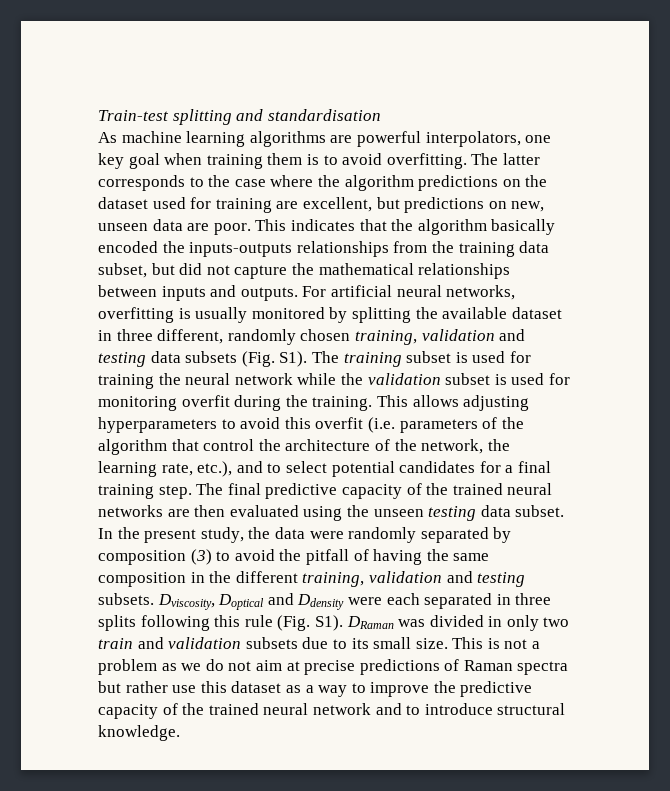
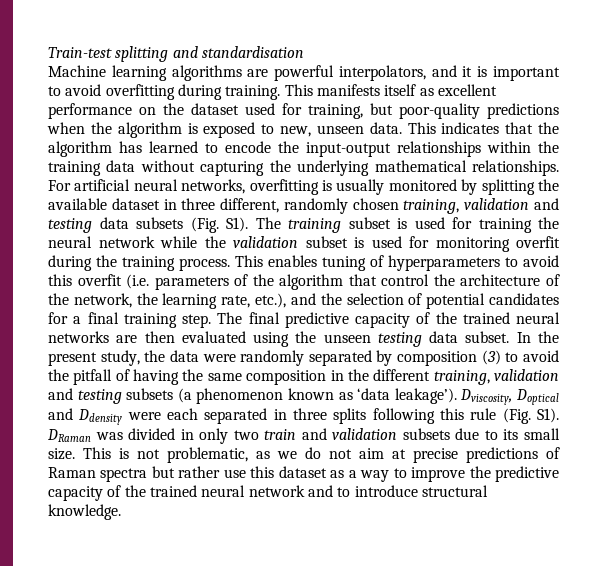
[98,131,182,143] As machine -> [48,65,106,77] Machine
[525,135,552,143] [98,153,540,169] [98,175,499,191] one key goal when training them is to avoid overfitting. The latter corresponds to the case where the algorithm predictions -> [431,65,560,81] [48,84,497,100] [48,103,132,119] and it is important to avoid overfitting during training. This manifests itself as excellent performance
[215,197,545,213] [98,219,251,235] training are excellent, but predictions on new, unseen data are poor. -> [308,103,559,119] [47,122,402,138] training, but poor-quality predictions when the algorithm is exposed to new, unseen data.
[491,219,556,235] [98,241,550,257] [98,263,511,279] [98,285,298,301] basically encoded the inputs-outputs relationships from the training data subset, but did not capture the mathematical relationships between inputs and outputs. -> [119,141,559,157] [48,160,560,176] has learned to encode the input-output relationships within the training data without capturing the underlying mathematical relationships.
[312,395,530,411] training. This allows adjusting -> [122,255,384,271] training process. This enables tuning of
[267,461,327,473] to select -> [320,293,423,305] the selection of
[98,593,154,605] subsets. -> [126,388,457,404] subsets (a phenomenon known as ‘data leakage’).
[532,641,541,649] [98,659,157,675] a problem -> [167,447,248,463] problematic,

